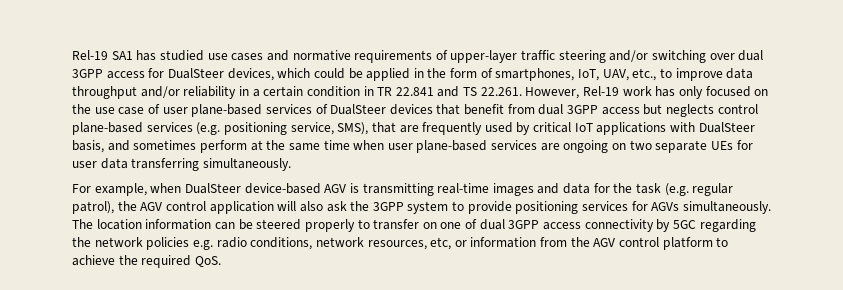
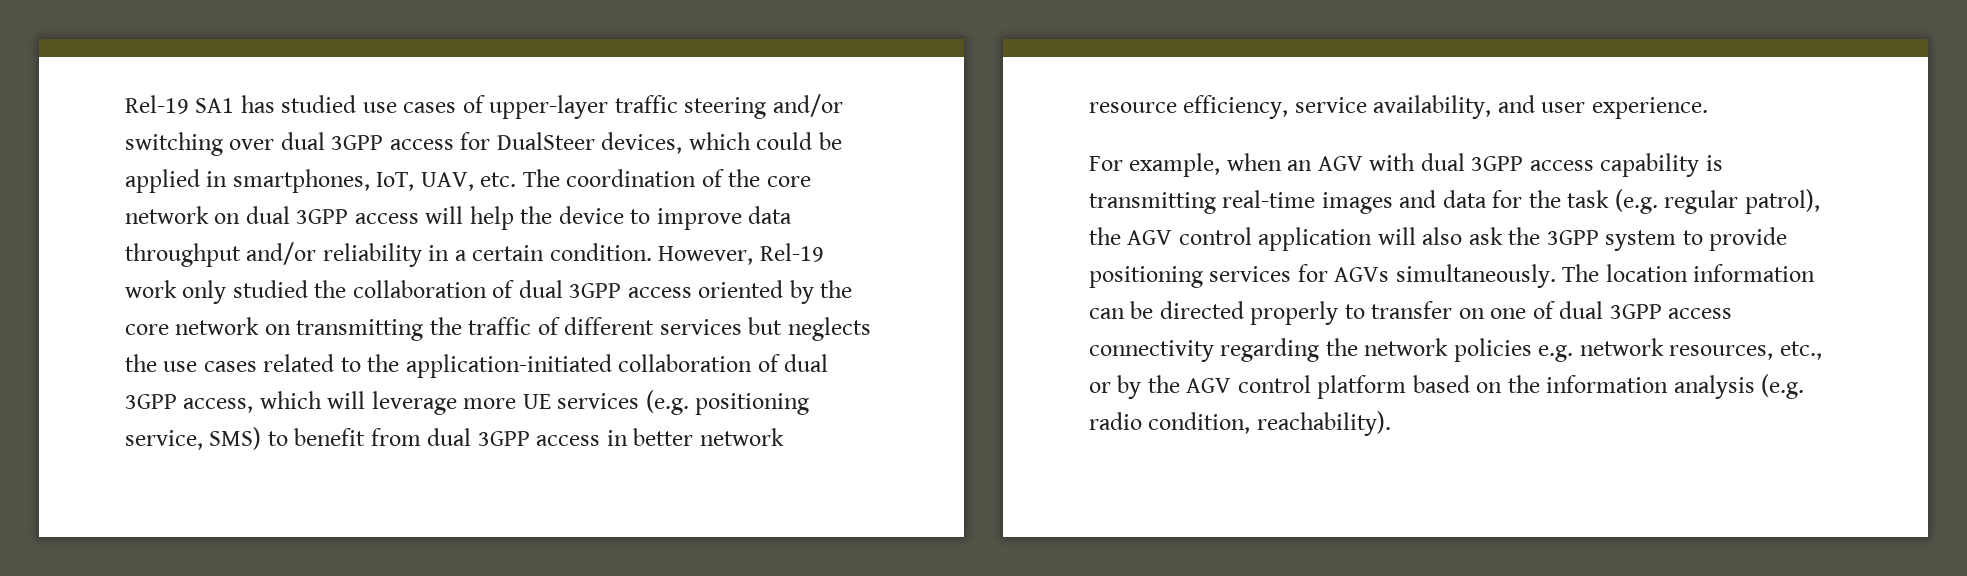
[266,50,433,63] and normative requirements -> (457, 107) none
[427,68,657,81] the form of smartphones, IoT, UAV, etc., -> [232,169,811,193] [125,206,624,230] smartphones, IoT, UAV, etc. The coordination of the core network on dual 3GPP access will help the device
[306,86,769,99] [72,104,461,117] condition in TR 22.841 and TS 22.261. However, Rel-19 work has only focused on the use case of user plane-based services of DualSteer devices that -> [549,243,824,265] [125,280,853,304] [125,317,871,341] [125,354,829,378] [125,390,810,415] [125,427,288,450] condition. However, Rel-19 work only studied the collaboration of dual 3GPP access oriented by the core network on transmitting the traffic of different services but neglects the use cases related to the application-initiated collaboration of dual 3GPP access, which will leverage more UE services (e.g. positioning service, SMS) to
[643,104,758,117] [72,122,755,135] [72,140,753,153] [72,158,291,171] [72,183,347,196] but neglects control plane-based services (e.g. positioning service, SMS), that are frequently used by critical IoT applications with DualSteer basis, and sometimes perform at the same time when user plane-based services are ongoing on two separate UEs for user data transferring simultaneously. // For example, when DualSteer device-based AGV -> [606,428,784,446] [1089,95,1708,119] [1089,153,1700,177] in better network resource efficiency, service availability, and user experience. // For example, when an AGV with dual 3GPP access capability
[256,219,302,230] steered -> [1159,301,1244,319] directed
[656,219,696,232] by 5GC -> (1214, 351) none
[216,237,729,250] [72,255,221,268] radio conditions, network resources, etc, or information from the AGV control platform to achieve the required QoS. -> [1579,338,1822,360] [1089,374,1805,399] [1089,411,1391,436] network resources, etc., or by the AGV control platform based on the information analysis (e.g. radio condition, reachability).

